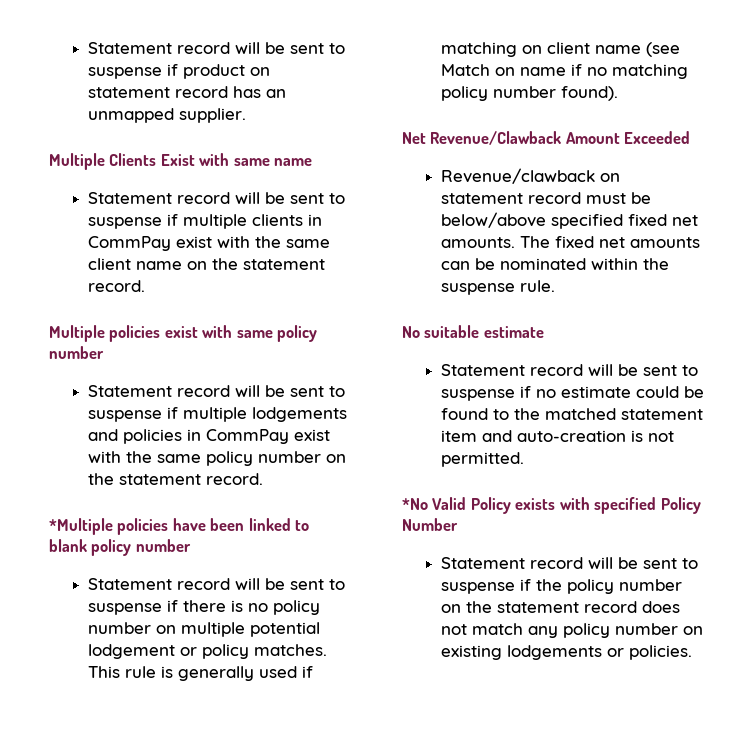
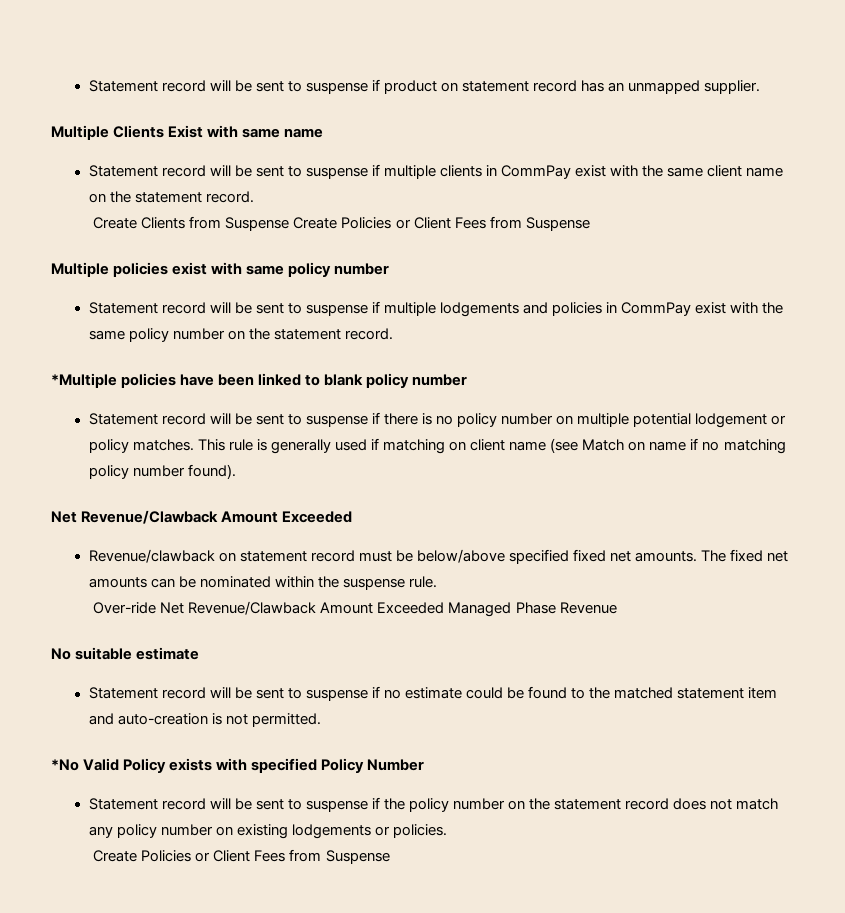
(145, 286) none -> [93,216,590,231] // Create Clients from Suspense Create Policies or Client Fees from Suspense
(555, 286) none -> [93,601,617,617] // Over-ride Net Revenue/Clawback Amount Exceeded Managed Phase Revenue
(692, 652) none -> [93,849,390,864] // Create Policies or Client Fees from Suspense

